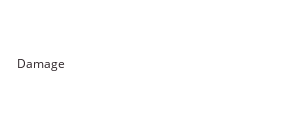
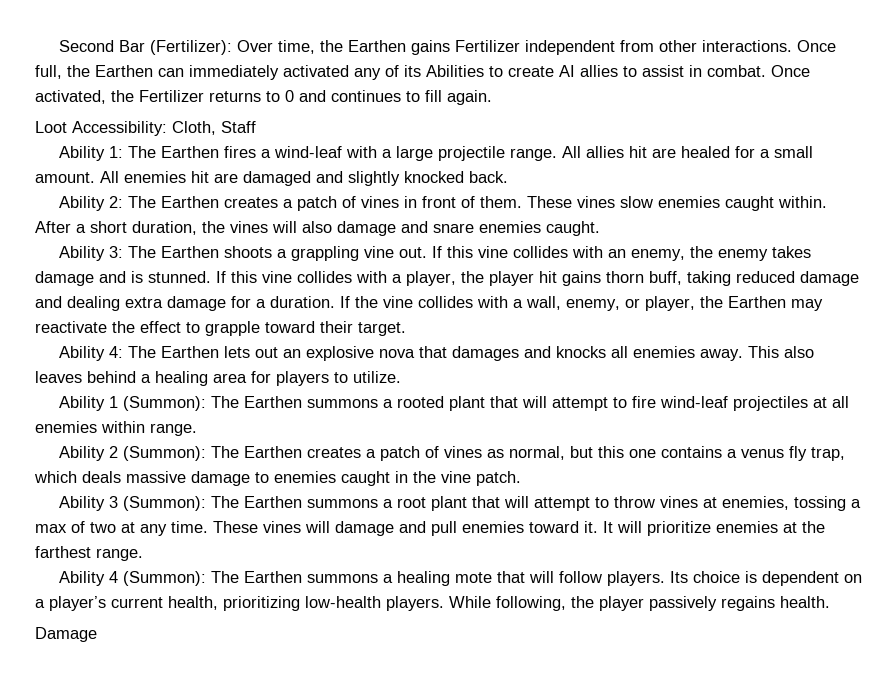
(17, 65) none -> [58,40,836,55] [35,65,810,80] [35,90,492,105] [35,121,256,136] [58,146,813,161] [35,171,508,186] [58,196,827,211] [35,221,600,236] [58,246,811,261] [35,271,859,286] [35,296,823,311] [35,321,406,336] [58,346,814,361] [35,371,401,386] [58,396,849,411] [35,421,197,436] [58,446,845,461] [34,471,521,486] [58,496,861,511] [35,521,825,536] [35,546,143,561] [58,571,862,586] [35,596,830,611] Second Bar (Fertilizer): Over time, the Earthen gains Fertilizer independent from other interactions. Once full, the Earthen can immediately activated any of its Abilities to create AI allies to assist in combat. Once activated, the Fertilizer returns to 0 and continues to fill again. // Loot Accessibility: Cloth, Staff // Ability 1: The Earthen fires a wind-leaf with a large projectile range. All allies hit are healed for a small amount. All enemies hit are damaged and slightly knocked back. // Ability 2: The Earthen creates a patch of vines in front of them. These vines slow enemies caught within. After a short duration, the vines will also damage and snare enemies caught. // Ability 3: The Earthen shoots a grappling vine out. If this vine collides with an enemy, the enemy takes damage and is stunned. If this vine collides with a player, the player hit gains thorn buff, taking reduced damage and dealing extra damage for a duration. If the vine collides with a wall, enemy, or player, the Earthen may reactivate the effect to grapple toward their target. // Ability 4: The Earthen lets out an explosive nova that damages and knocks all enemies away. This also leaves behind a healing area for players to utilize. // Ability 1 (Summon): The Earthen summons a rooted plant that will attempt to fire wind-leaf projectiles at all enemies within range. // Ability 2 (Summon): The Earthen creates a patch of vines as normal, but this one contains a venus fly trap, which deals massive damage to enemies caught in the vine patch. // Ability 3 (Summon): The Earthen summons a root plant that will attempt to throw vines at enemies, tossing a max of two at any time. These vines will damage and pull enemies toward it. It will prioritize enemies at the farthest range. // Ability 4 (Summon): The Earthen summons a healing mote that will follow players. Its choice is dependent on a player’s current health, prioritizing low-health players. While following, the player passively regains health. //

